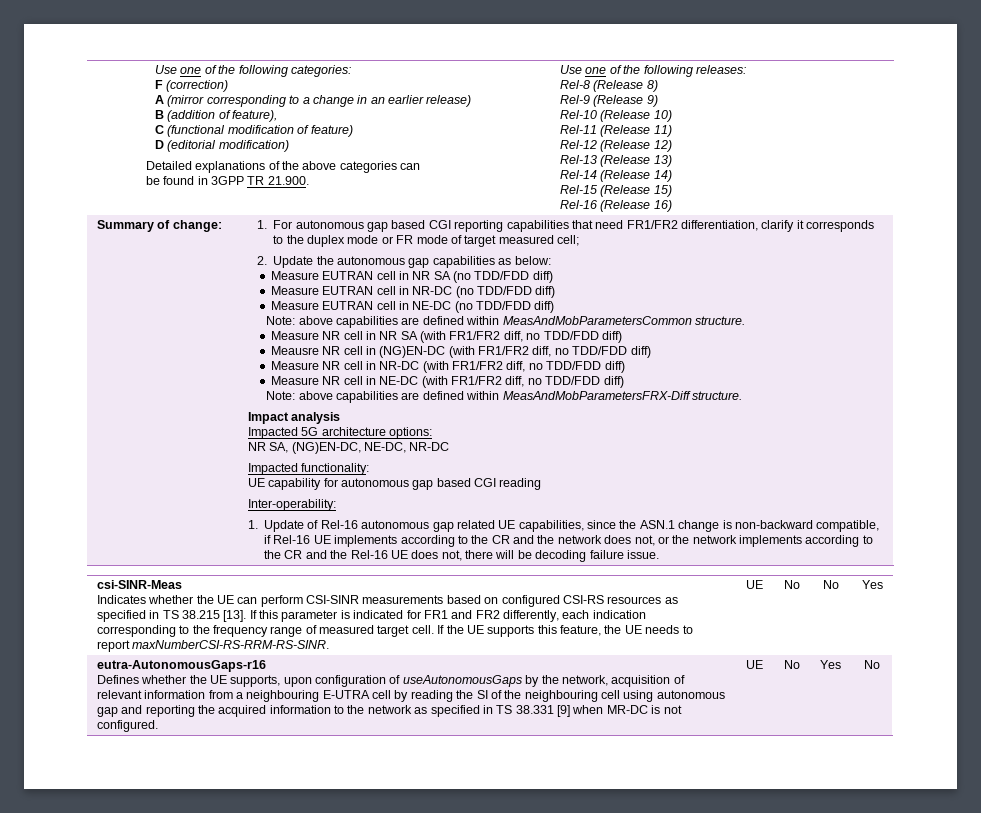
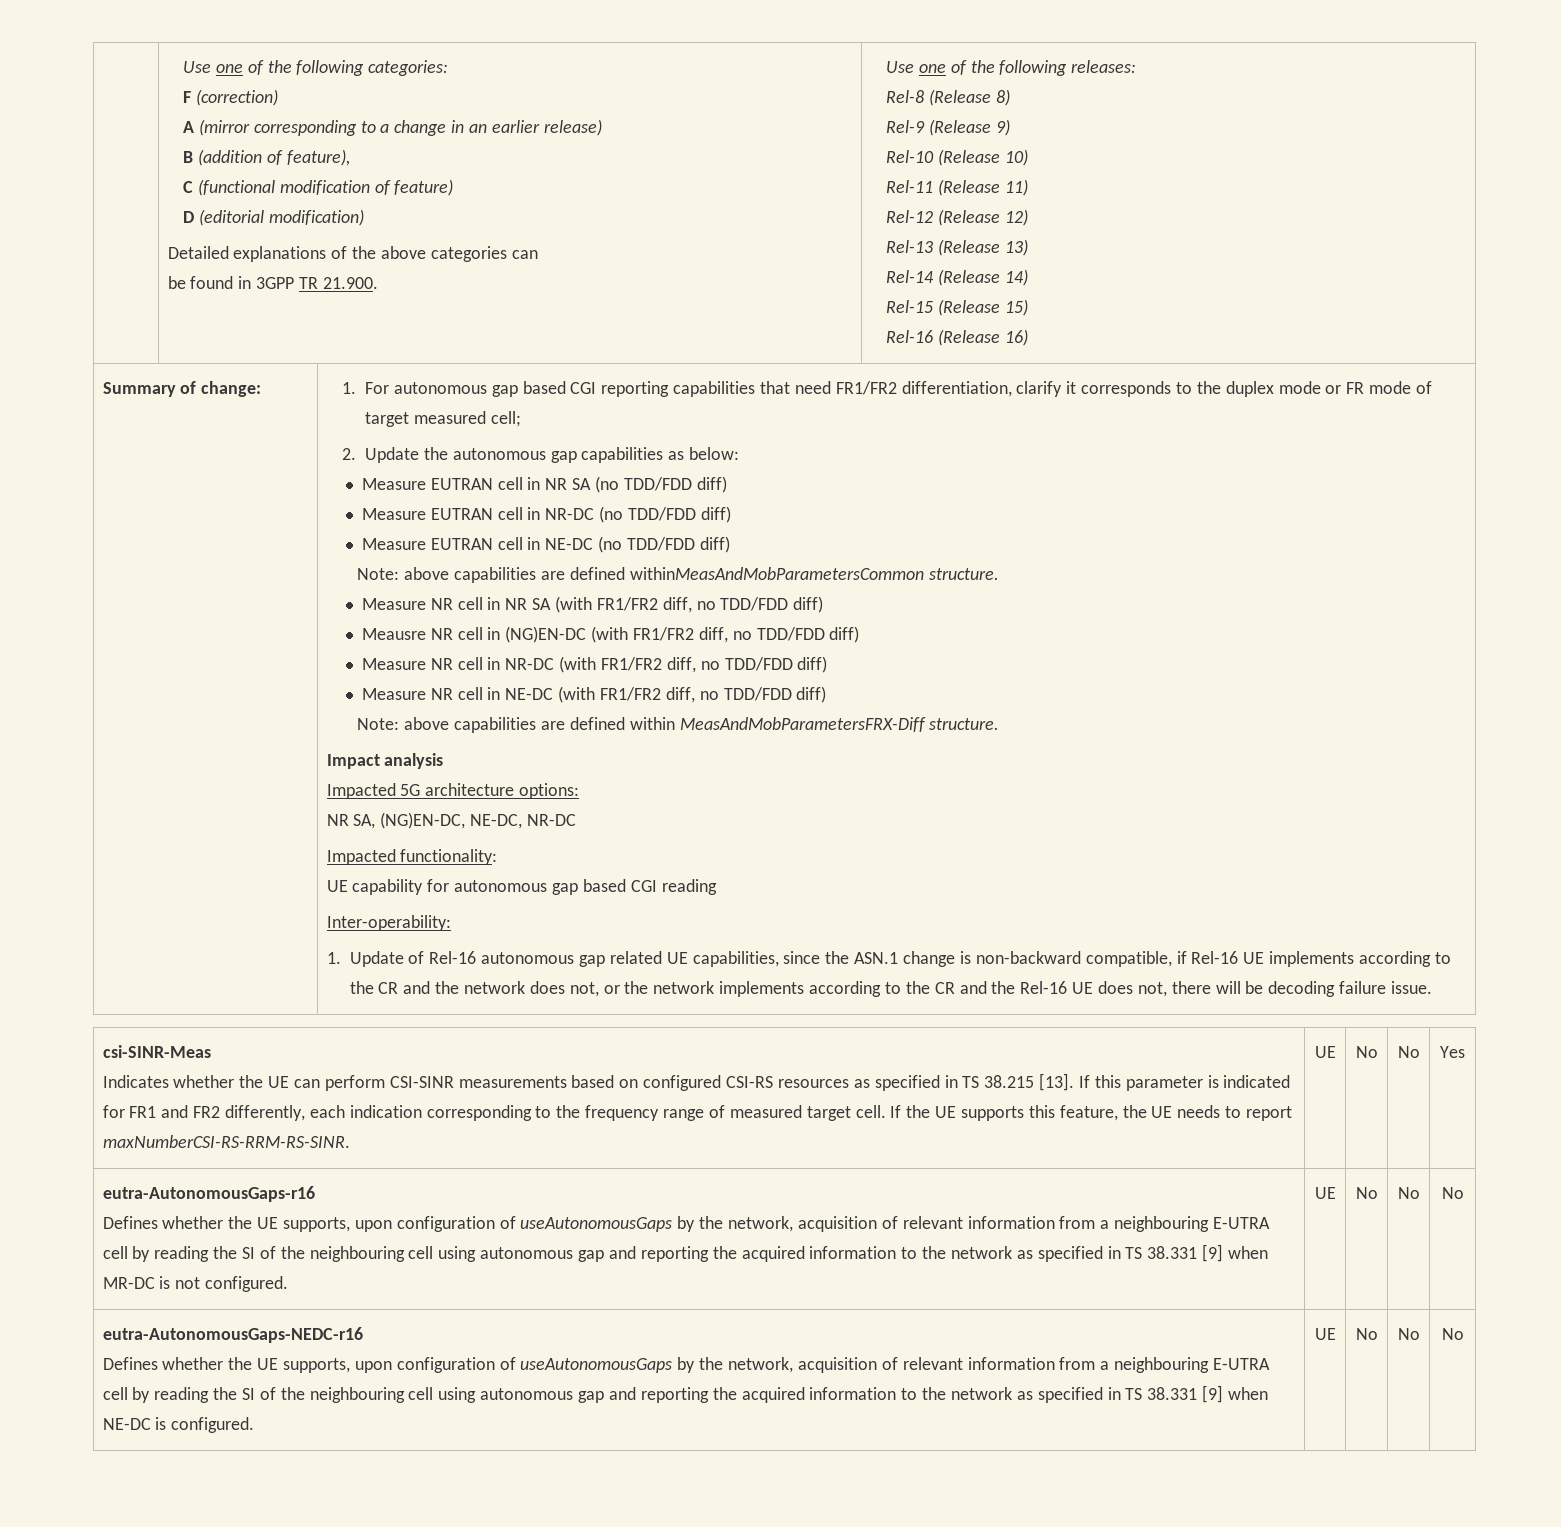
[466,316,692,325] within MeasAndMobParametersCommon -> [629,567,924,580] withinMeasAndMobParametersCommon
[820,660,841,669] [864,660,880,669] Yes | No -> [1397,1187,1420,1199] [1441,1187,1464,1199] [102,1327,363,1343] [102,1357,1270,1373] [102,1385,1268,1403] [102,1417,255,1433] [1314,1328,1336,1340] [1355,1328,1378,1340] [1397,1328,1420,1340] [1441,1328,1464,1340] No | No // eutra-AutonomousGaps-NEDC-r16 // Defines whether the UE supports, upon configuration of useAutonomousGaps by the network, acquisition of relevant information from a neighbouring E-UTRA cell by reading the SI of the neighbouring cell using autonomous gap and reporting the acquired information to the network as specified in TS 38.331 [9] when NE-DC is configured. | UE | No | No | No

